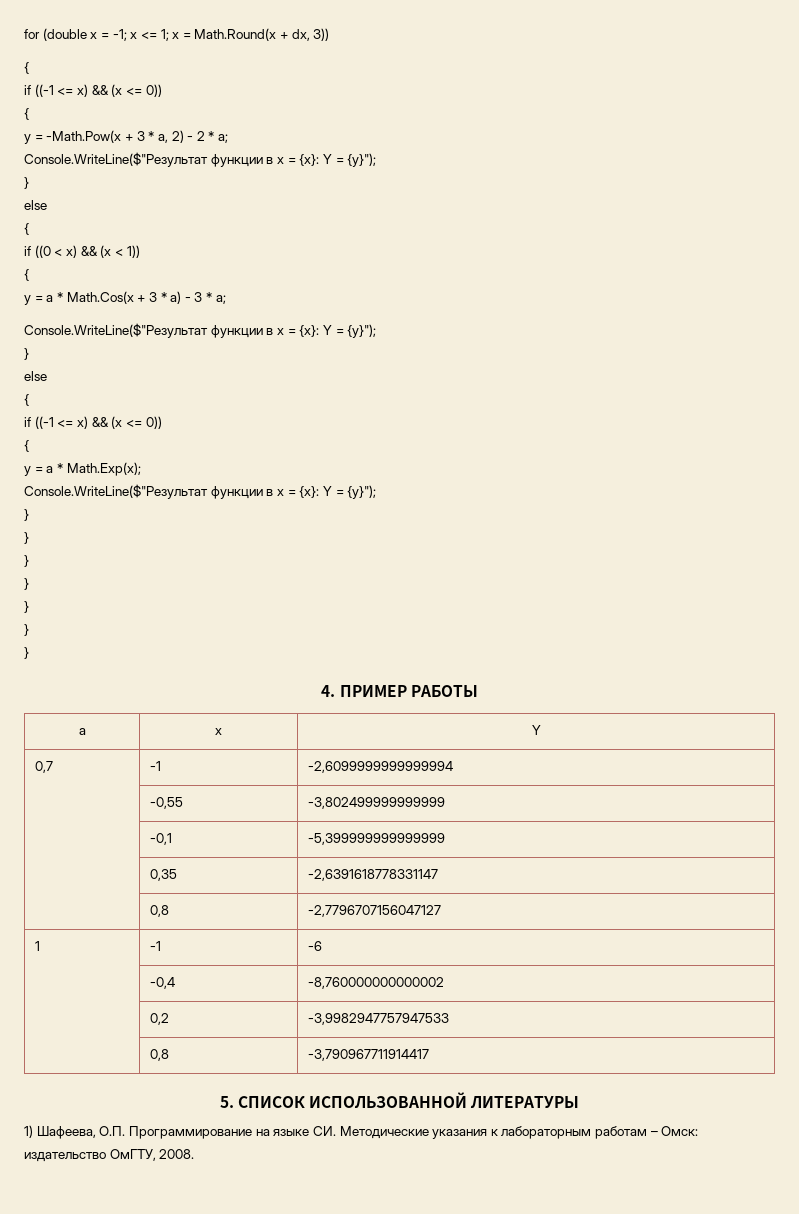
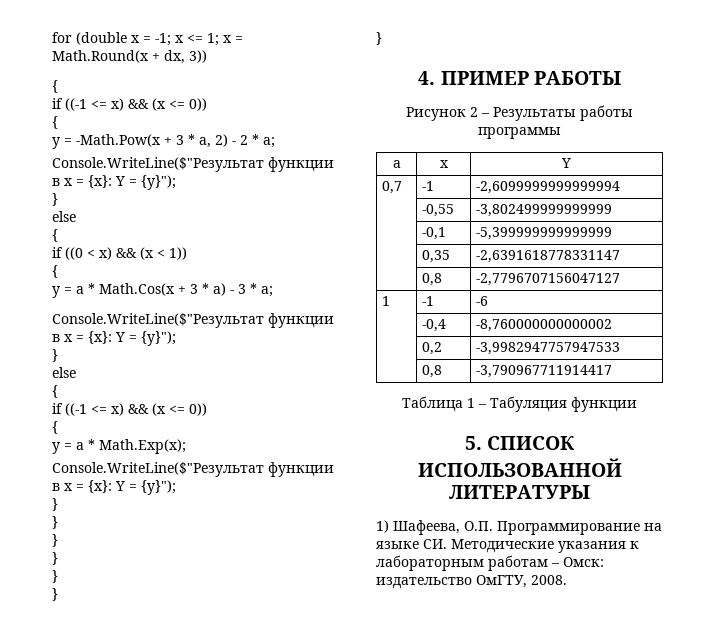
(478, 691) none -> [406,105,633,121] [478,127,561,139] // Рисунок 2 – Результаты работы программы
(429, 1055) none -> [402,396,637,412] // Таблица 1 – Табуляция функции

